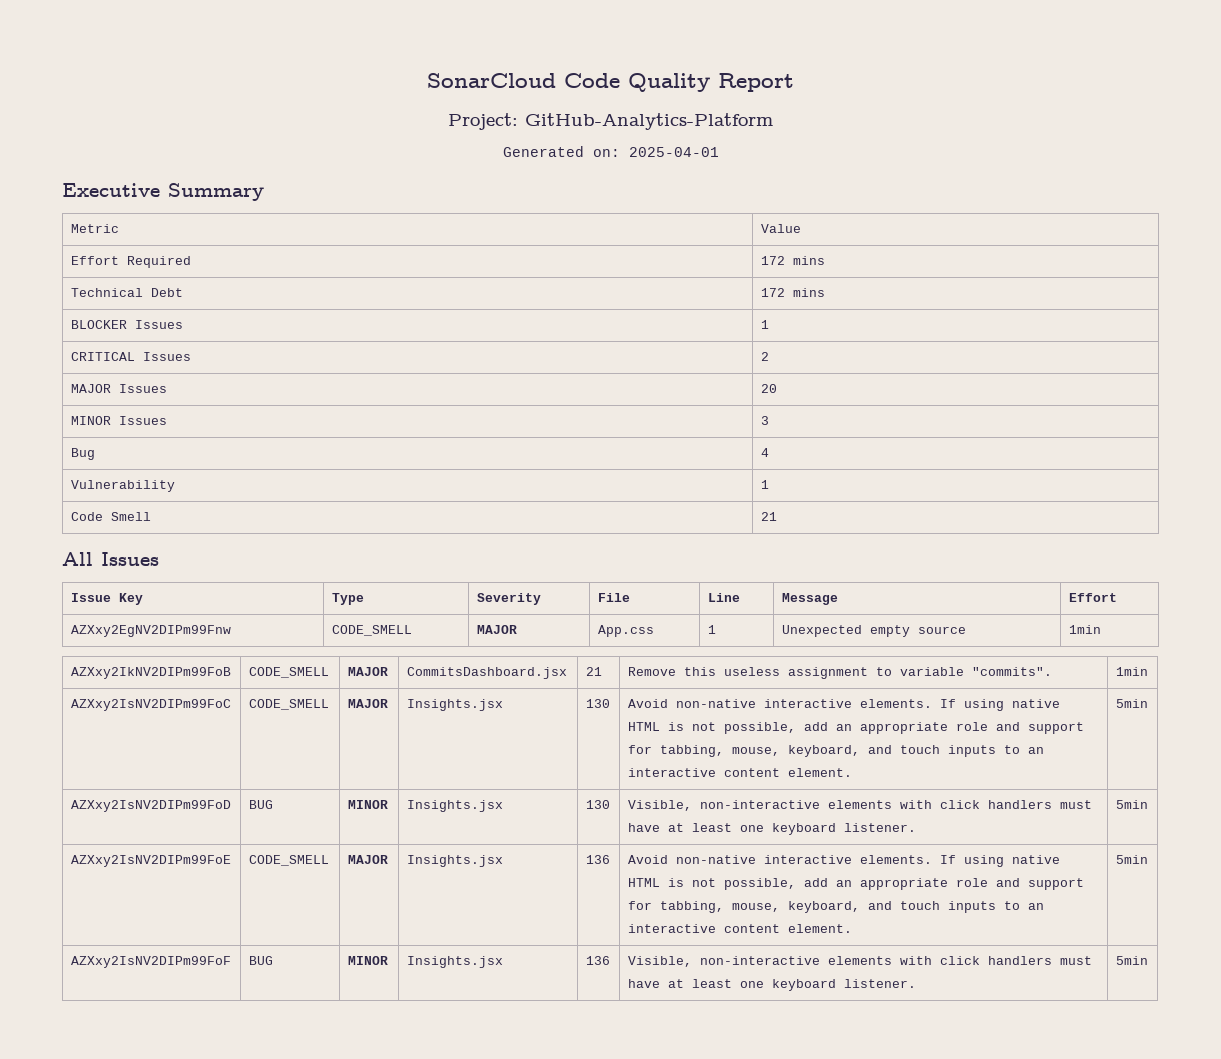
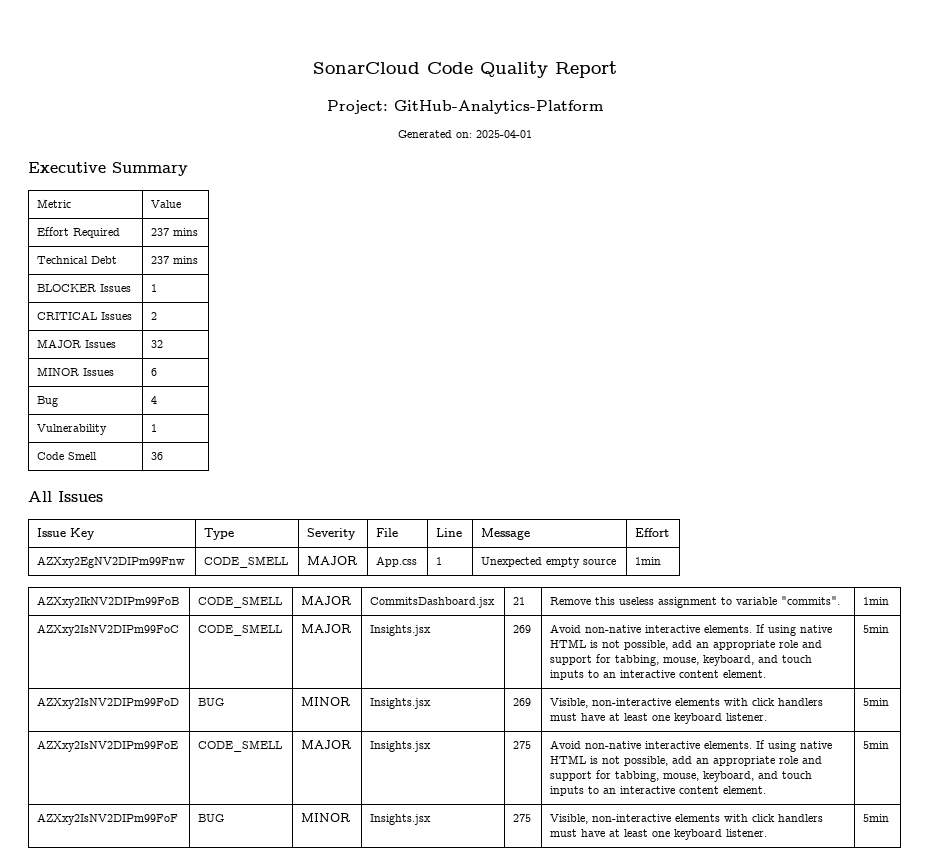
[760,256,785,265] 172 -> [151,228,170,236] 237
[760,288,785,297] 172 -> [151,256,170,264] 237
[760,384,777,393] 20 -> [151,340,164,348] 32
[760,416,769,425] 3 -> [151,368,158,376] 6
[760,512,777,521] 21 -> [151,452,164,460] 36
[585,699,610,708] 130 -> [513,625,532,633] 269
[585,800,610,809] 130 -> [513,698,532,706] 269
[585,855,610,864] 136 -> [513,741,532,749] 275
[585,956,610,965] 136 -> [513,814,532,822] 275

